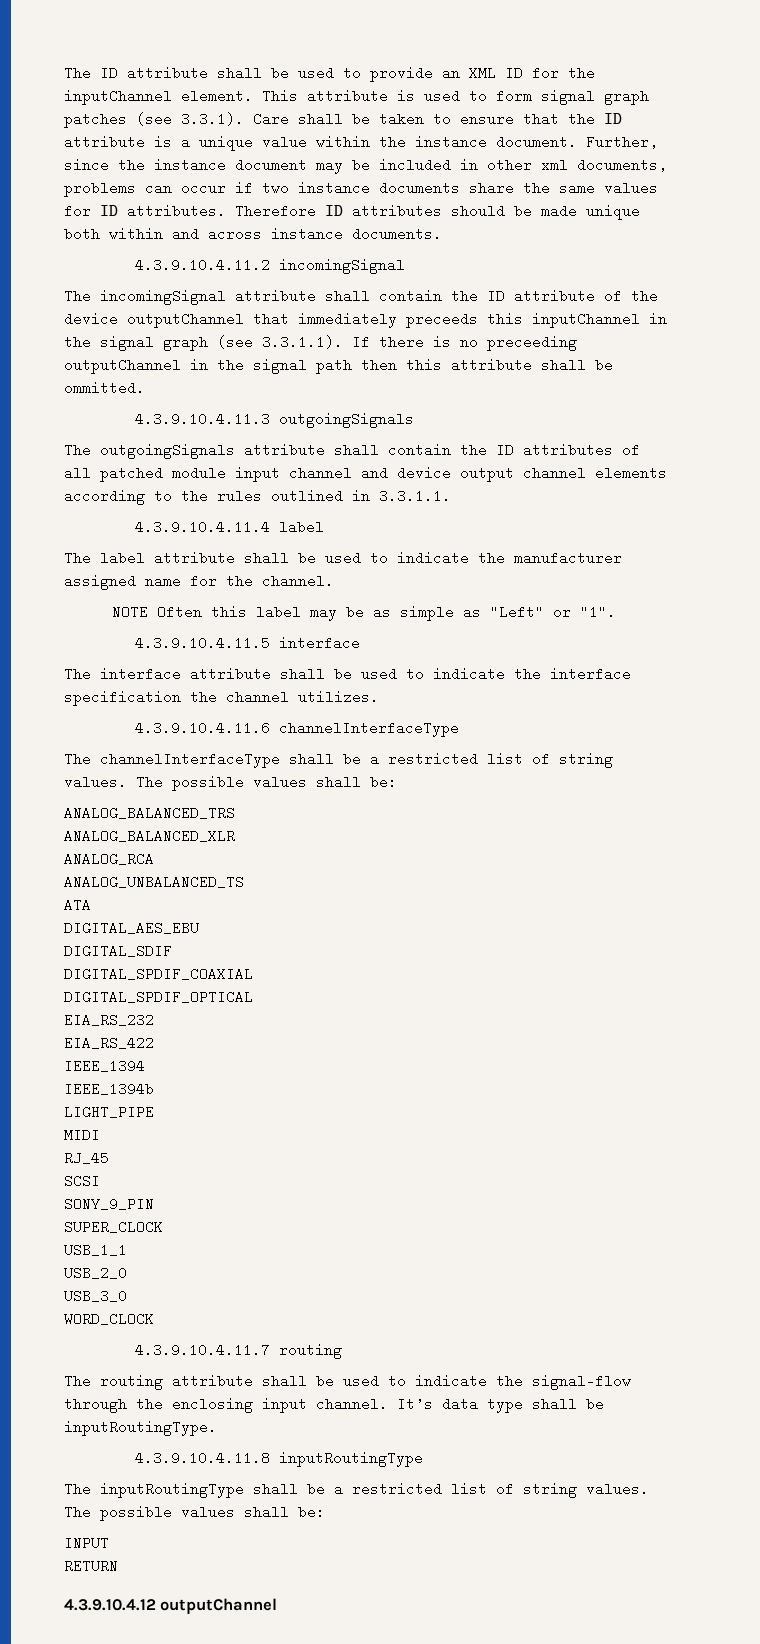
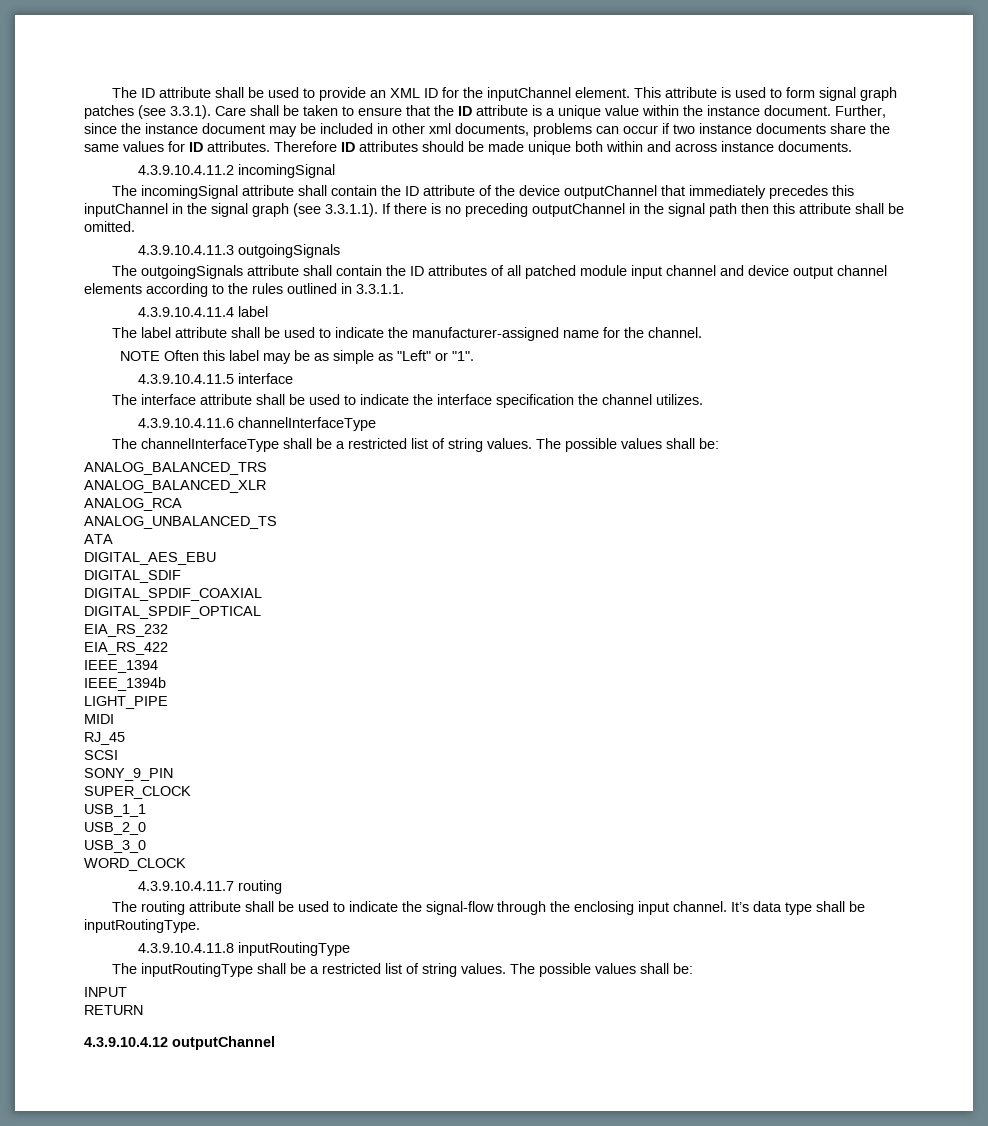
[406,312,478,328] preceeds -> [769,185,829,199] precedes
[487,335,577,351] preceeding -> [465,203,528,217] preceding
[64,381,145,395] ommitted. -> [84,221,135,232] omitted.
[514,551,622,565] [64,574,136,590] manufacturer assigned -> [412,327,560,341] manufacturer-assigned

